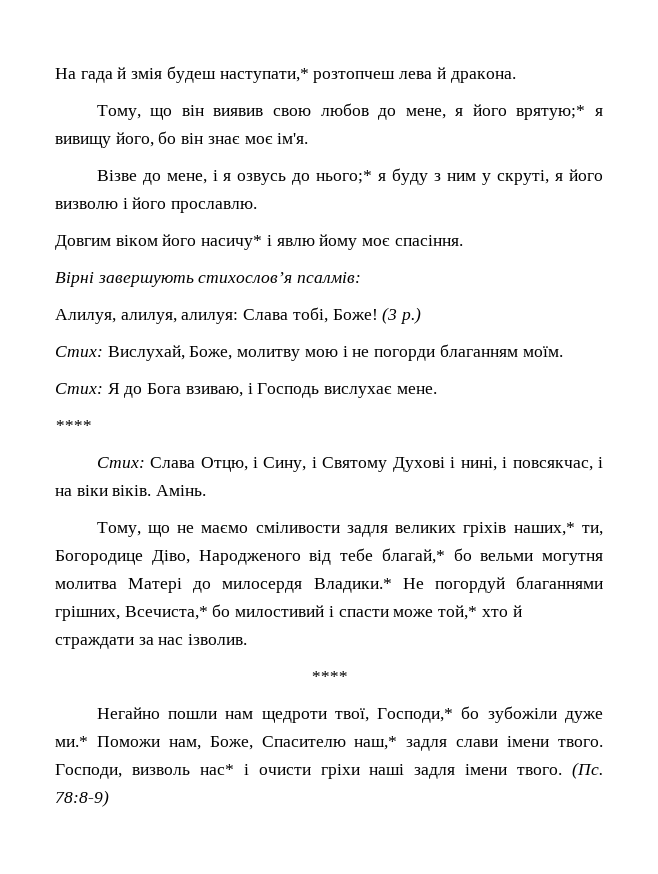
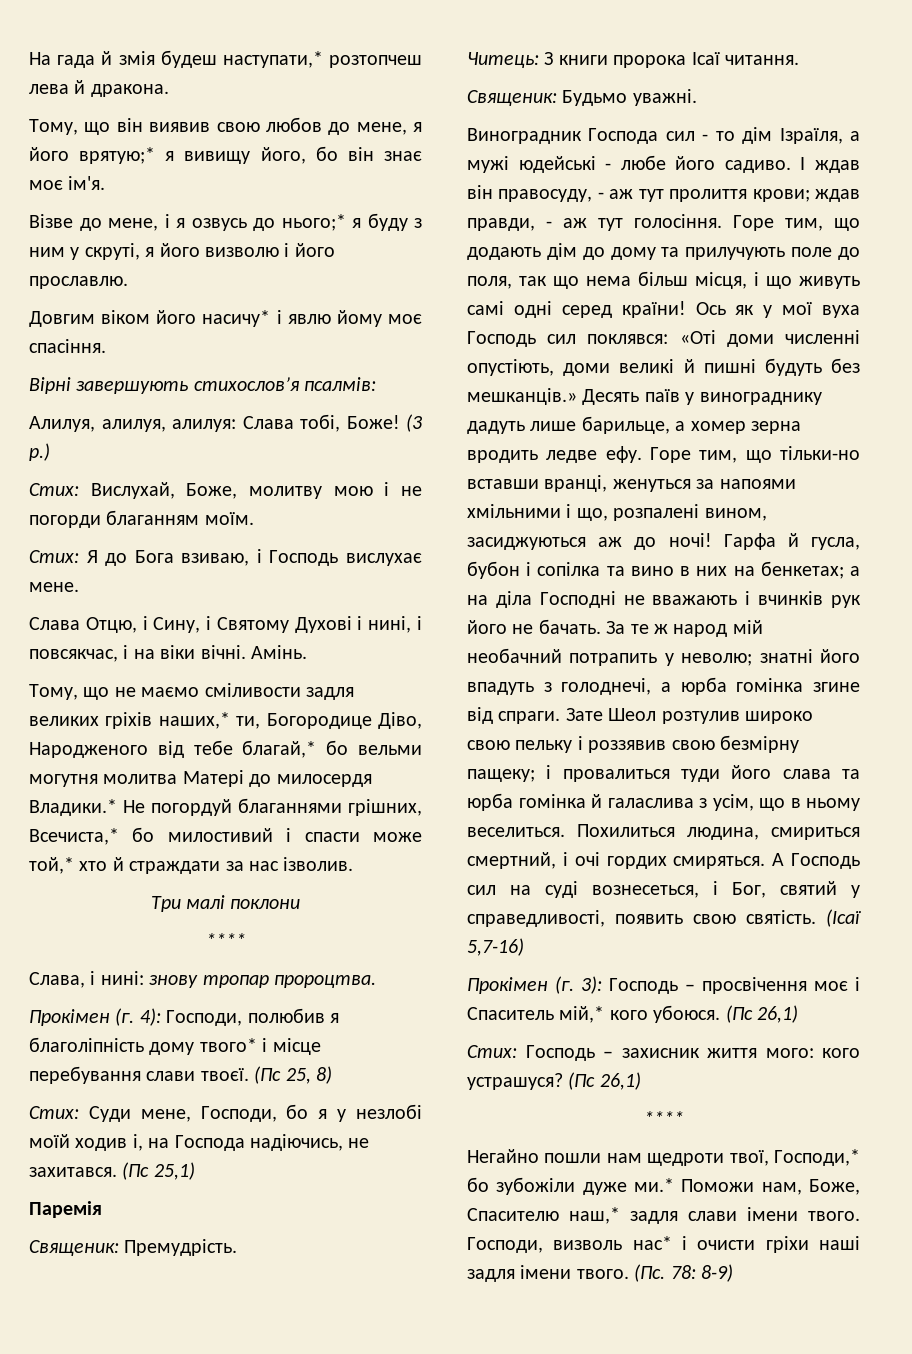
[55,420,91,431] [96,457,145,468] **** // Стих: -> (79, 587) none
[112,485,152,496] віків. -> [200,645,246,659] вічні.
(248, 639) none -> [150,895,301,912] [205,933,246,947] [29,971,376,988] [29,1008,339,1026] [29,1037,321,1055] [29,1066,332,1084] [29,1104,422,1122] [29,1134,370,1151] [29,1162,195,1180] [29,1201,102,1218] [29,1239,238,1256] [467,52,799,68] [467,89,697,106] [467,127,860,144] [467,155,860,173] [467,185,860,202] [467,214,860,231] [467,243,860,260] [467,271,860,289] [467,301,860,318] [467,330,860,347] [467,358,861,376] [467,388,822,405] [467,416,801,434] [467,446,860,463] [467,475,796,492] [467,504,767,521] [467,533,861,550] [467,561,860,579] [467,591,861,608] [467,619,763,637] [467,648,860,666] [467,677,860,695] [467,707,813,724] [467,735,799,753] [467,765,860,782] [467,793,860,811] [467,824,860,840] [467,852,860,869] [467,881,860,898] [467,909,861,927] [467,938,524,956] [467,976,860,994] [467,1005,798,1023] [467,1045,860,1061] [467,1072,641,1090] // Три малі поклони // **** // Слава, і нині: знову тропар пророцтва. // Прокімен (г. 4): Господи, полюбив я благоліпність дому твого* і місце перебування слави твоєї. (Пс 25, 8) // Стих: Суди мене, Господи, бо я у незлобі моїй ходив і, на Гоcпода надіючиcь, не захитавcя. (Пс 25,1) // Паремія // Священик: Премудрість. // Читець: З книги пророка Ісаї читання. // Священик: Будьмо уважні. // Виноградник Господа сил - то дім Ізраїля, а мужі юдейські - любе його садиво. І ждав він правосуду, - аж тут пролиття крови; ждав правди, - аж тут голосіння. Горе тим, що додають дім до дому та прилучують поле до поля, так що нема більш місця, і що живуть самі одні серед країни! Ось як у мої вуха Господь сил поклявся: «Оті доми численні опустіють, доми великі й пишні будуть без мешканців.» Десять паїв у винограднику дадуть лише барильце, а хомер зерна вродить ледве ефу. Горе тим, що тільки-но вставши вранці, женуться за напоями хмільними і що, розпалені вином, засиджуються аж до ночі! Гарфа й гусла, бубон і сопілка та вино в них на бенкетах; а на діла Господні не вважають і вчинків рук його не бачать. За те ж народ мій необачний потрапить у неволю; знатні його впадуть з голоднечі, а юрба гомінка згине від спраги. Зате Шеол розтулив широко свою пельку і роззявив свою безмірну пащеку; і провалиться туди його слава та юрба гомінка й галаслива з усім, що в ньому веселиться. Похилиться людина, смириться смертний, і очі гордих смиряться. А Господь сил на суді вознесеться, і Бог, святий у справедливості, появить свою святість. (Ісаї 5,7-16) // Прокімен (г. 3): Господь – просвічення моє і Спаситель мій,* кого убоюся. (Пс 26,1) // Стих: Господь – захисник життя мого: кого устрашуся? (Пс 26,1)
[55,790,109,807] 78:8-9) -> [670,1264,733,1282] 78: 8-9)

